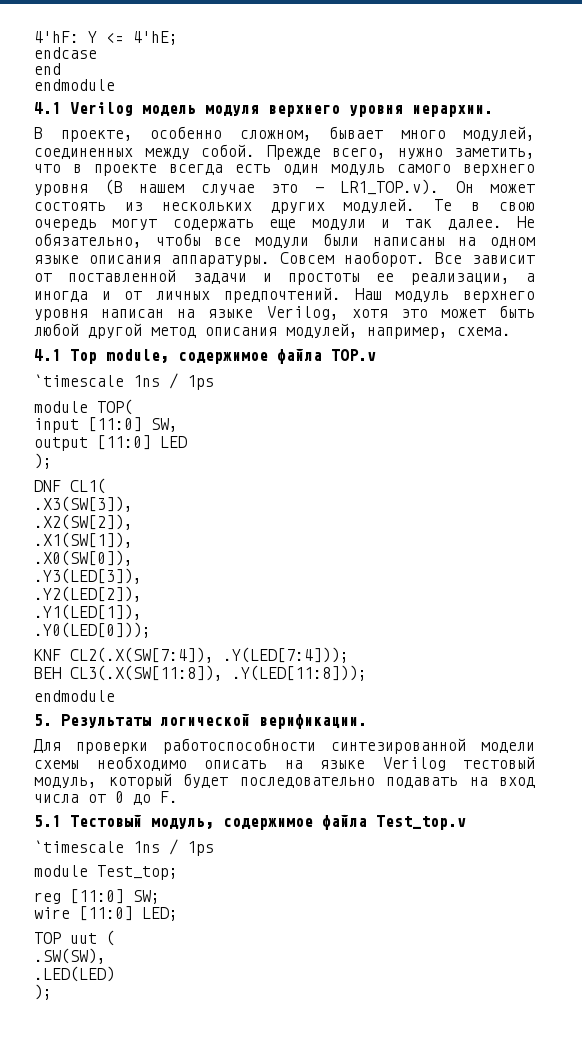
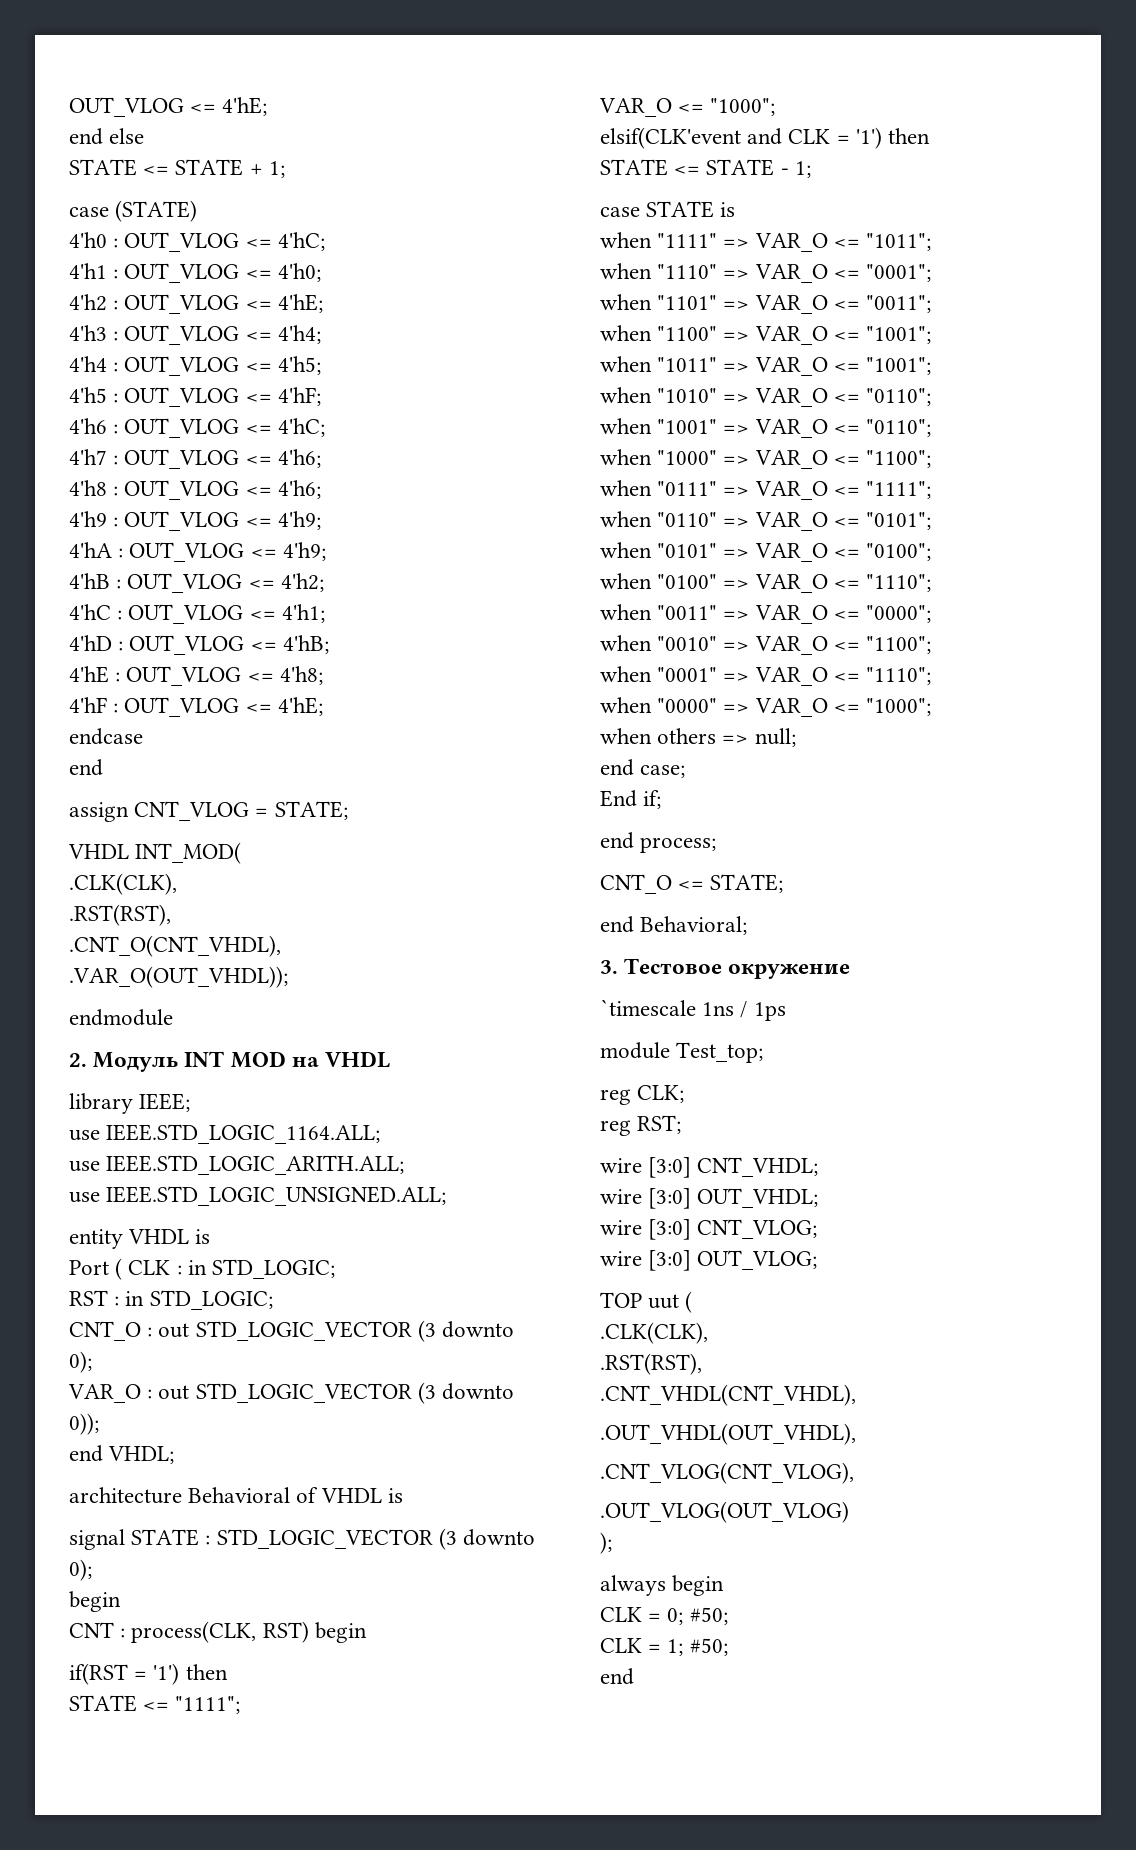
[34,31,178,45] [34,47,97,59] [34,63,61,75] [34,79,115,91] [34,102,493,117] [34,126,535,142] [34,144,535,160] [34,164,535,176] [34,179,535,196] [34,198,535,214] [34,216,535,231] [34,233,535,249] [34,251,535,267] [34,269,535,285] [34,287,535,303] [34,305,535,321] [34,323,511,339] [34,348,376,364] [34,373,214,390] [34,399,133,415] [34,417,178,433] [34,435,187,451] [34,453,52,469] [34,478,106,494] [34,496,133,512] [34,514,133,530] [34,532,133,548] [34,550,133,566] [34,568,142,584] [34,586,142,602] [34,604,142,620] [34,622,151,638] [34,647,349,663] [34,665,367,681] [34,690,115,702] [34,713,367,729] [33,738,535,754] [34,756,535,771] [34,773,535,789] [34,791,178,805] [34,814,466,830] 4'hF: Y <= 4'hE; // endcase // end // endmodule // 4.1 Verilog модель модуля верхнего уровня иерархии. // В проекте, особенно сложном, бывает много модулей, соединенных между собой. Прежде всего, нужно заметить, что в проекте всегда есть один модуль самого верхнего уровня (В нашем случае это - LR1_TOP.v). Он может состоять из нескольких других модулей. Те в свою очередь могут содержать еще модули и так далее. Не обязательно, чтобы все модули были написаны на одном языке описания аппаратуры. Совсем наоборот. Все зависит от поставленной задачи и простоты ее реализации, а иногда и от личных предпочтений. Наш модуль верхнего уровня написан на языке Verilog, хотя это может быть любой другой метод описания модулей, например, схема. // 4.1 Top module, содержимое файла TOP.v // `timescale 1ns / 1ps // module TOP( // input [11:0] SW, // output [11:0] LED // ); // DNF CL1( // .X3(SW[3]), // .X2(SW[2]), // .X1(SW[1]), // .X0(SW[0]), // .Y3(LED[3]), // .Y2(LED[2]), // .Y1(LED[1]), // .Y0(LED[0])); // KNF CL2(.X(SW[7:4]), .Y(LED[7:4])); // BEH CL3(.X(SW[11:8]), .Y(LED[11:8])); // endmodule // 5. Результаты логической верификации. // Для проверки работоспособности синтезированной модели схемы необходимо описать на языке Verilog тестовый модуль, который будет последовательно подавать на вход числа от 0 до F. // 5.1 Тестовый модуль, содержимое файла Test_top.v -> [69,97,268,117] [69,128,145,145] [69,159,285,178] [69,200,198,222] [69,232,325,252] [69,263,321,283] [69,294,323,314] [69,325,321,345] [69,356,321,376] [69,387,321,407] [69,418,325,438] [69,449,321,469] [69,480,321,500] [69,511,321,531] [69,542,326,562] [69,573,324,593] [69,604,325,624] [69,635,329,655] [69,666,323,686] [69,697,323,717] [69,728,143,745] [69,759,103,776] [69,801,348,822] [68,842,242,864] [69,873,177,895] [69,904,171,926] [69,935,281,957] [69,966,288,988] [69,1009,173,1026] [69,1051,391,1072] [69,1093,191,1114] [69,1124,381,1144] [69,1155,405,1175] [69,1186,447,1206] [69,1229,211,1249] [69,1258,336,1280] [69,1290,273,1310] [69,1320,515,1342] [69,1351,92,1373] [68,1382,515,1404] [69,1413,99,1435] [69,1445,175,1464] [69,1487,403,1504] [69,1528,536,1550] [69,1559,92,1581] [69,1591,121,1612] [69,1621,367,1643] [69,1663,228,1685] [69,1695,241,1714] [599,98,776,117] [600,127,931,149] [600,159,811,178] [600,201,736,218] [600,232,932,252] [600,263,932,283] [600,294,932,314] [600,325,932,345] [600,356,932,376] [600,387,932,407] [600,418,932,438] [600,449,932,469] [600,480,932,500] [600,511,932,531] [600,542,932,562] [600,573,932,593] [600,604,932,624] [600,635,932,655] [600,666,932,686] [600,697,932,717] [600,728,796,747] [600,759,686,778] [600,790,662,809] [600,832,717,853] [600,874,784,894] [600,916,748,935] [600,958,851,979] OUT_VLOG <= 4'hE; // end else // STATE <= STATE + 1; // case (STATE) // 4'h0 : OUT_VLOG <= 4'hC; // 4'h1 : OUT_VLOG <= 4'h0; // 4'h2 : OUT_VLOG <= 4'hE; // 4'h3 : OUT_VLOG <= 4'h4; // 4'h4 : OUT_VLOG <= 4'h5; // 4'h5 : OUT_VLOG <= 4'hF; // 4'h6 : OUT_VLOG <= 4'hC; // 4'h7 : OUT_VLOG <= 4'h6; // 4'h8 : OUT_VLOG <= 4'h6; // 4'h9 : OUT_VLOG <= 4'h9; // 4'hA : OUT_VLOG <= 4'h9; // 4'hB : OUT_VLOG <= 4'h2; // 4'hC : OUT_VLOG <= 4'h1; // 4'hD : OUT_VLOG <= 4'hB; // 4'hE : OUT_VLOG <= 4'h8; // 4'hF : OUT_VLOG <= 4'hE; // endcase // end // assign CNT_VLOG = STATE; // VHDL INT_MOD( // .CLK(CLK), // .RST(RST), // .CNT_O(CNT_VHDL), // .VAR_O(OUT_VHDL)); // endmodule // 2. Модуль INT MOD на VHDL // library IEEE; // use IEEE.STD_LOGIC_1164.ALL; // use IEEE.STD_LOGIC_ARITH.ALL; // use IEEE.STD_LOGIC_UNSIGNED.ALL; // entity VHDL is // Port ( CLK : in STD_LOGIC; // RST : in STD_LOGIC; // CNT_O : out STD_LOGIC_VECTOR (3 downto 0); // VAR_O : out STD_LOGIC_VECTOR (3 downto 0)); // end VHDL; // architecture Behavioral of VHDL is // signal STATE : STD_LOGIC_VECTOR (3 downto 0); // begin // CNT : process(CLK, RST) begin // if(RST = '1') then // STATE <= "1111"; // VAR_O <= "1000"; // elsif(CLK'event and CLK = '1') then // STATE <= STATE - 1; // case STATE is // when "1111" => VAR_O <= "1011"; // when "1110" => VAR_O <= "0001"; // when "1101" => VAR_O <= "0011"; // when "1100" => VAR_O <= "1001"; // when "1011" => VAR_O <= "1001"; // when "1010" => VAR_O <= "0110"; // when "1001" => VAR_O <= "0110"; // when "1000" => VAR_O <= "1100"; // when "0111" => VAR_O <= "1111"; // when "0110" => VAR_O <= "0101"; // when "0101" => VAR_O <= "0100"; // when "0100" => VAR_O <= "1110"; // when "0011" => VAR_O <= "0000"; // when "0010" => VAR_O <= "1100"; // when "0001" => VAR_O <= "1110"; // when "0000" => VAR_O <= "1000"; // when others => null; // end case; // End if; // end process; // CNT_O <= STATE; // end Behavioral; // 3. Тестовое окружение
[70,889,160,904] [34,906,178,921] [34,930,115,946] [34,948,106,964] [34,966,115,982] [34,984,52,1000] [11:0] SW; // wire [11:0] LED; // TOP uut ( // .SW(SW), // .LED(LED) // ); -> [637,1085,685,1103] [600,1115,682,1136] [600,1157,819,1178] [600,1188,819,1209] [600,1219,818,1240] [600,1250,818,1271] [600,1291,693,1313] [600,1322,708,1344] [600,1353,702,1375] [600,1384,856,1406] [600,1423,856,1445] [600,1462,854,1484] [600,1501,849,1523] [600,1532,612,1554] [600,1575,725,1596] [600,1607,728,1625] [600,1638,728,1656] [600,1668,634,1685] CLK; // reg RST; // wire [3:0] CNT_VHDL; // wire [3:0] OUT_VHDL; // wire [3:0] CNT_VLOG; // wire [3:0] OUT_VLOG; // TOP uut ( // .CLK(CLK), // .RST(RST), // .CNT_VHDL(CNT_VHDL), // .OUT_VHDL(OUT_VHDL), // .CNT_VLOG(CNT_VLOG), // .OUT_VLOG(OUT_VLOG) // ); // always begin // CLK = 0; #50; // CLK = 1; #50; // end

